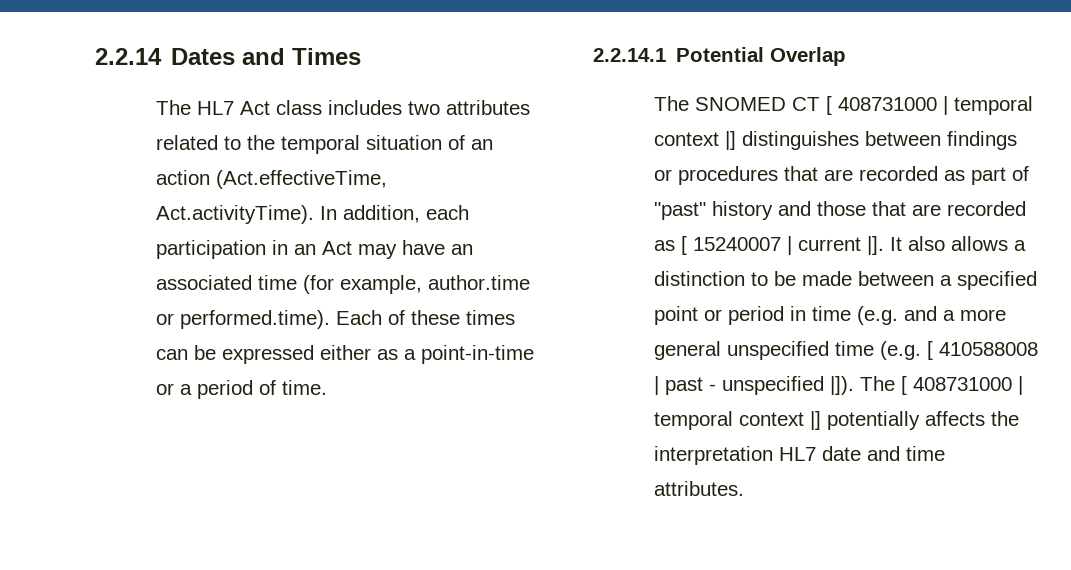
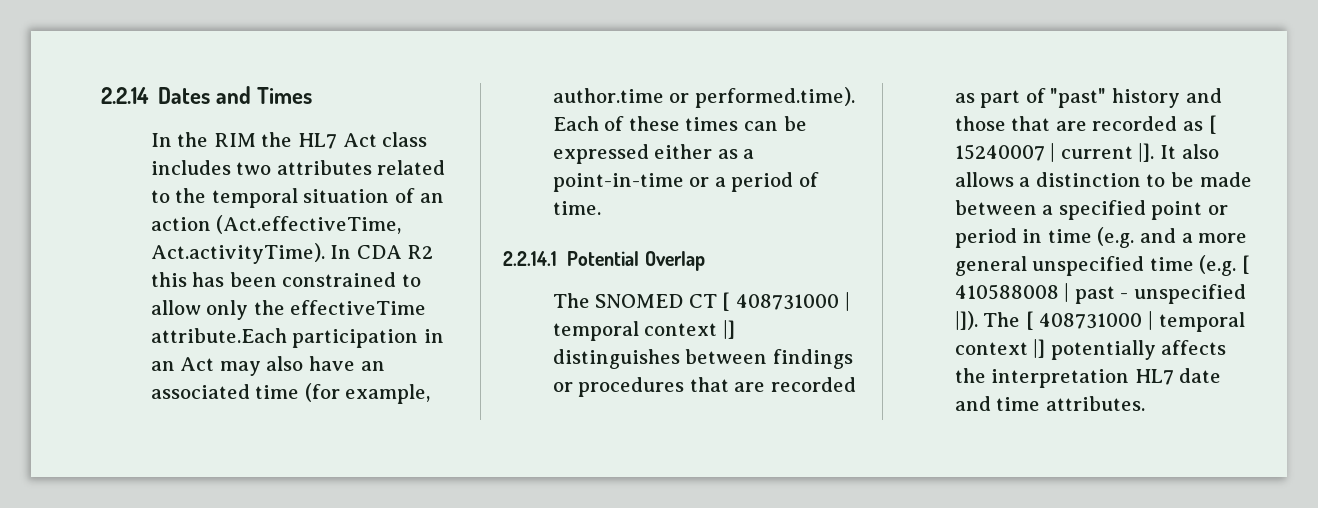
[155,100,191,115] The -> [150,132,293,147] In the RIM the
[342,205,469,223] addition, each -> [356,245,434,259] [150,272,422,287] [150,300,427,320] [150,328,287,343] CDA R2 this has been constrained to allow only the effectiveTime attribute.Each
(397, 251) none -> [266,356,304,371] also

